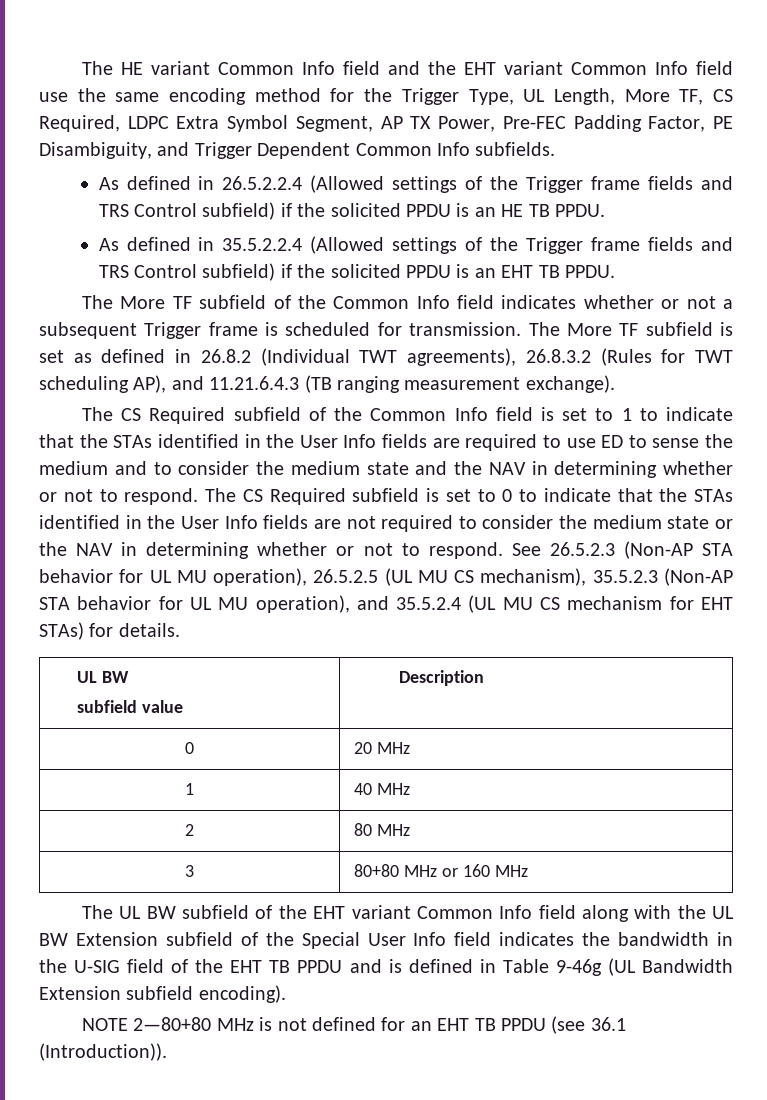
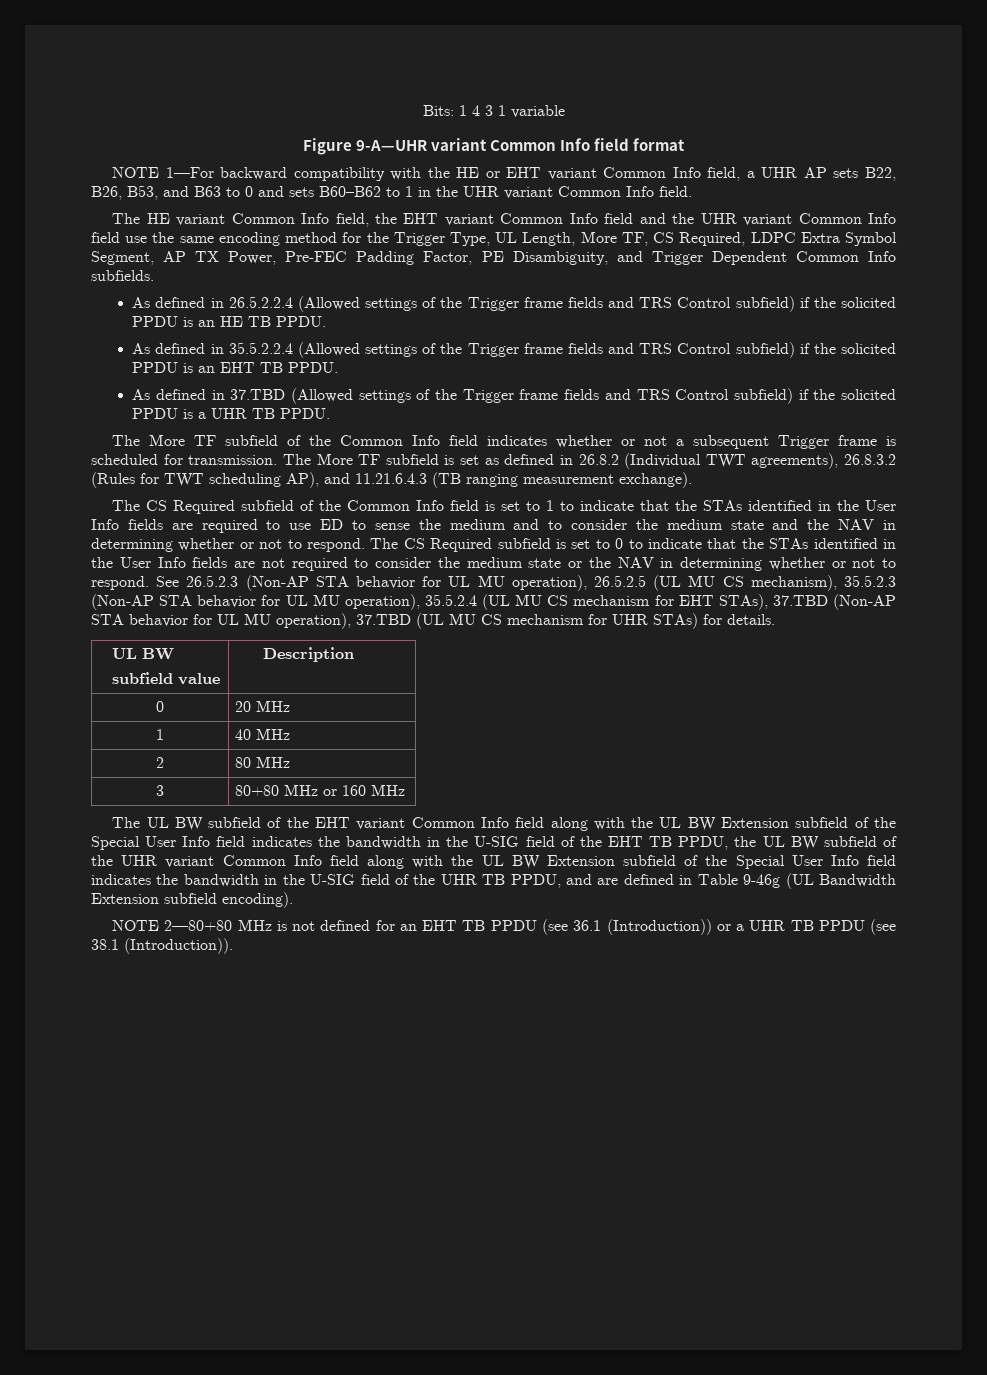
(82, 68) none -> [422,105,565,118] [302,138,686,155] [112,167,896,181] [91,185,692,200] Bits: 1 4 3 1 variable // Figure 9-A—UHR variant Common Info field format // NOTE 1—For backward compatibility with the HE or EHT variant Common Info field, a UHR AP sets B22, B26, B53, and B63 to 0 and sets B60–B62 to 1 in the UHR variant Common Info field. //
(336, 68) none -> [335,213,598,227] field, the EHT variant Common Info
[464,62,497,75] EHT -> [700,213,737,224] UHR
(615, 271) none -> [132,388,896,404] [132,408,331,419] // As defined in 37.TBD (Allowed settings of the Trigger frame fields and TRS Control subfield) if the solicited PPDU is a UHR TB PPDU.
[356,596,389,610] and -> (420, 602) none
(733, 603) none -> [718,594,896,610] [91,613,648,629] STAs), 37.TBD (Non-AP STA behavior for UL MU operation), 37.TBD (UL MU CS mechanism for UHR
[297,959,402,973] PPDU and is -> [678,836,897,850] [91,855,896,869] [91,874,619,888] PPDU, the UL BW subfield of the UHR variant Common Info field along with the UL BW Extension subfield of the Special User Info field indicates the bandwidth in the U-SIG field of the UHR TB PPDU, and are
(626, 1024) none -> [606,919,896,935] [91,939,119,950] (Introduction)) or a UHR TB PPDU (see 38.1

